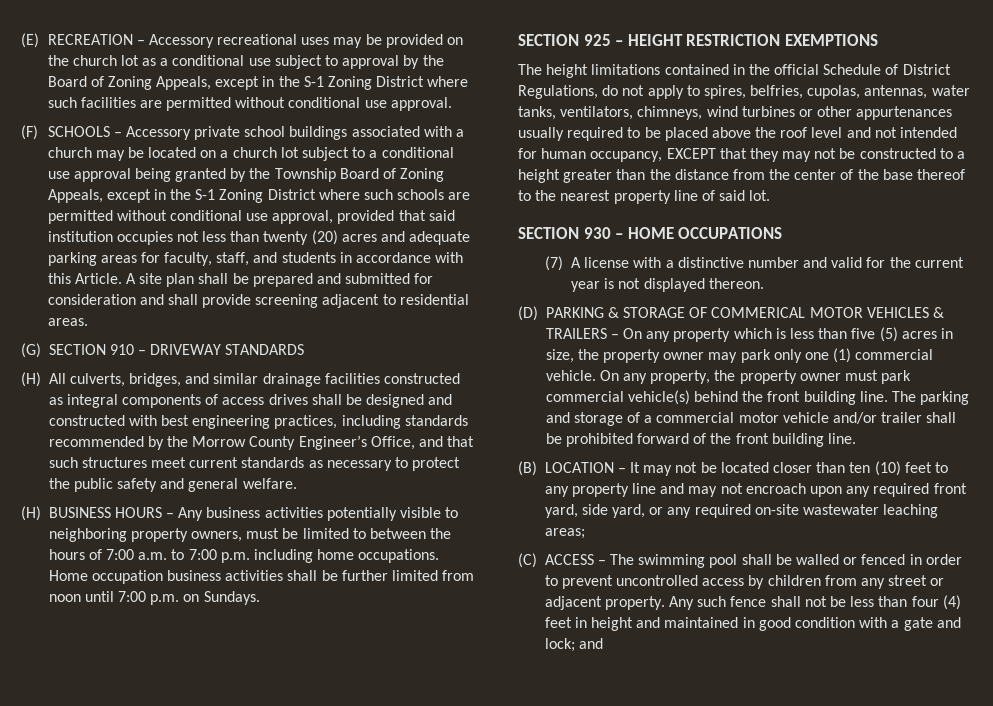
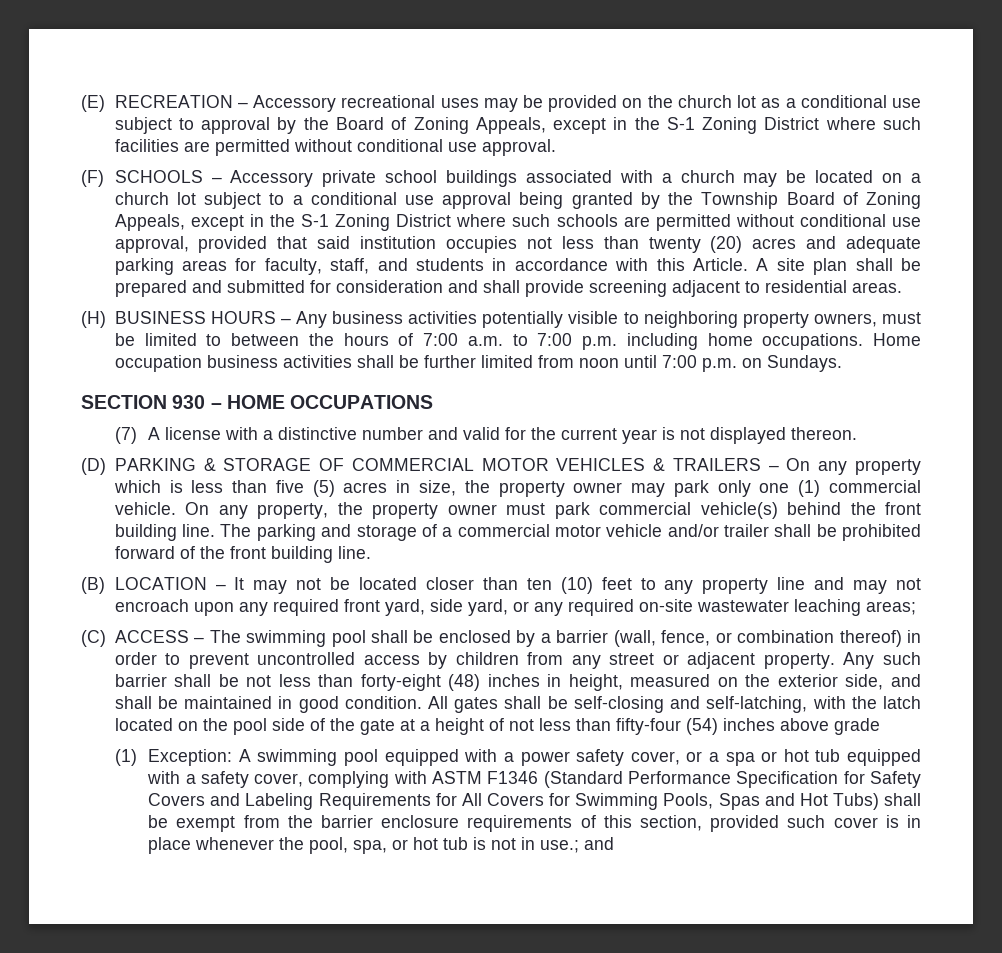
[21,343,305,358] [21,372,461,387] [48,394,453,408] [48,415,468,429] [48,435,475,450] [48,457,461,471] [48,478,297,492] // (G) SECTION 910 – DRIVEWAY STANDARDS // (H) All culverts, bridges, and similar drainage facilities constructed as integral components of access drives shall be designed and constructed with best engineering practices, including standards recommended by the Morrow County Engineer’s Office, and that such structures meet current standards as necessary to protect the public safety and general welfare. -> (902, 287) none
[518,34,878,46] [518,64,951,78] [518,85,970,99] [518,106,953,120] [518,127,958,141] [518,148,966,162] [518,169,966,183] [518,190,771,204] // SECTION 925 – HEIGHT RESTRICTION EXEMPTIONS // The height limitations contained in the official Schedule of District Regulations, do not apply to spires, belfries, cupolas, antennas, water tanks, ventilators, chimneys, wind turbines or other appurtenances usually required to be placed above the roof level and not intended for human occupancy, EXCEPT that they may not be constructed to a height greater than the distance from the center of the base thereof to the nearest property line of said lot. -> (842, 363) none
[711,307,806,318] COMMERICAL -> [351,458,474,471] COMMERCIAL
[796,554,906,565] walled or fenced -> [438,630,902,647] enclosed by a barrier (wall, fence, or combination thereof)
[730,595,961,610] [544,617,961,631] [544,638,575,652] fence shall not be less than four (4) feet in height and maintained in good condition with a gate and lock; -> [114,674,921,691] [114,696,921,713] [114,718,880,735] [114,749,921,766] [147,771,922,788] [148,793,921,810] [148,815,921,832] [148,837,580,854] barrier shall be not less than forty-eight (48) inches in height, measured on the exterior side, and shall be maintained in good condition. All gates shall be self-closing and self-latching, with the latch located on the pool side of the gate at a height of not less than fifty-four (54) inches above grade // (1) Exception: A swimming pool equipped with a power safety cover, or a spa or hot tub equipped with a safety cover, complying with ASTM F1346 (Standard Performance Specification for Safety Covers and Labeling Requirements for All Covers for Swimming Pools, Spas and Hot Tubs) shall be exempt from the barrier enclosure requirements of this section, provided such cover is in place whenever the pool, spa, or hot tub is not in use.;

